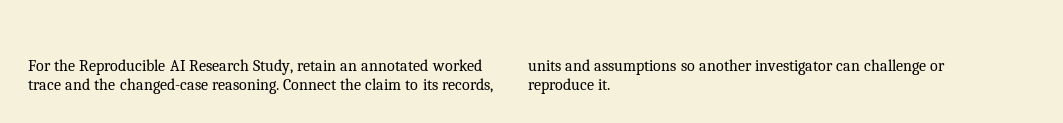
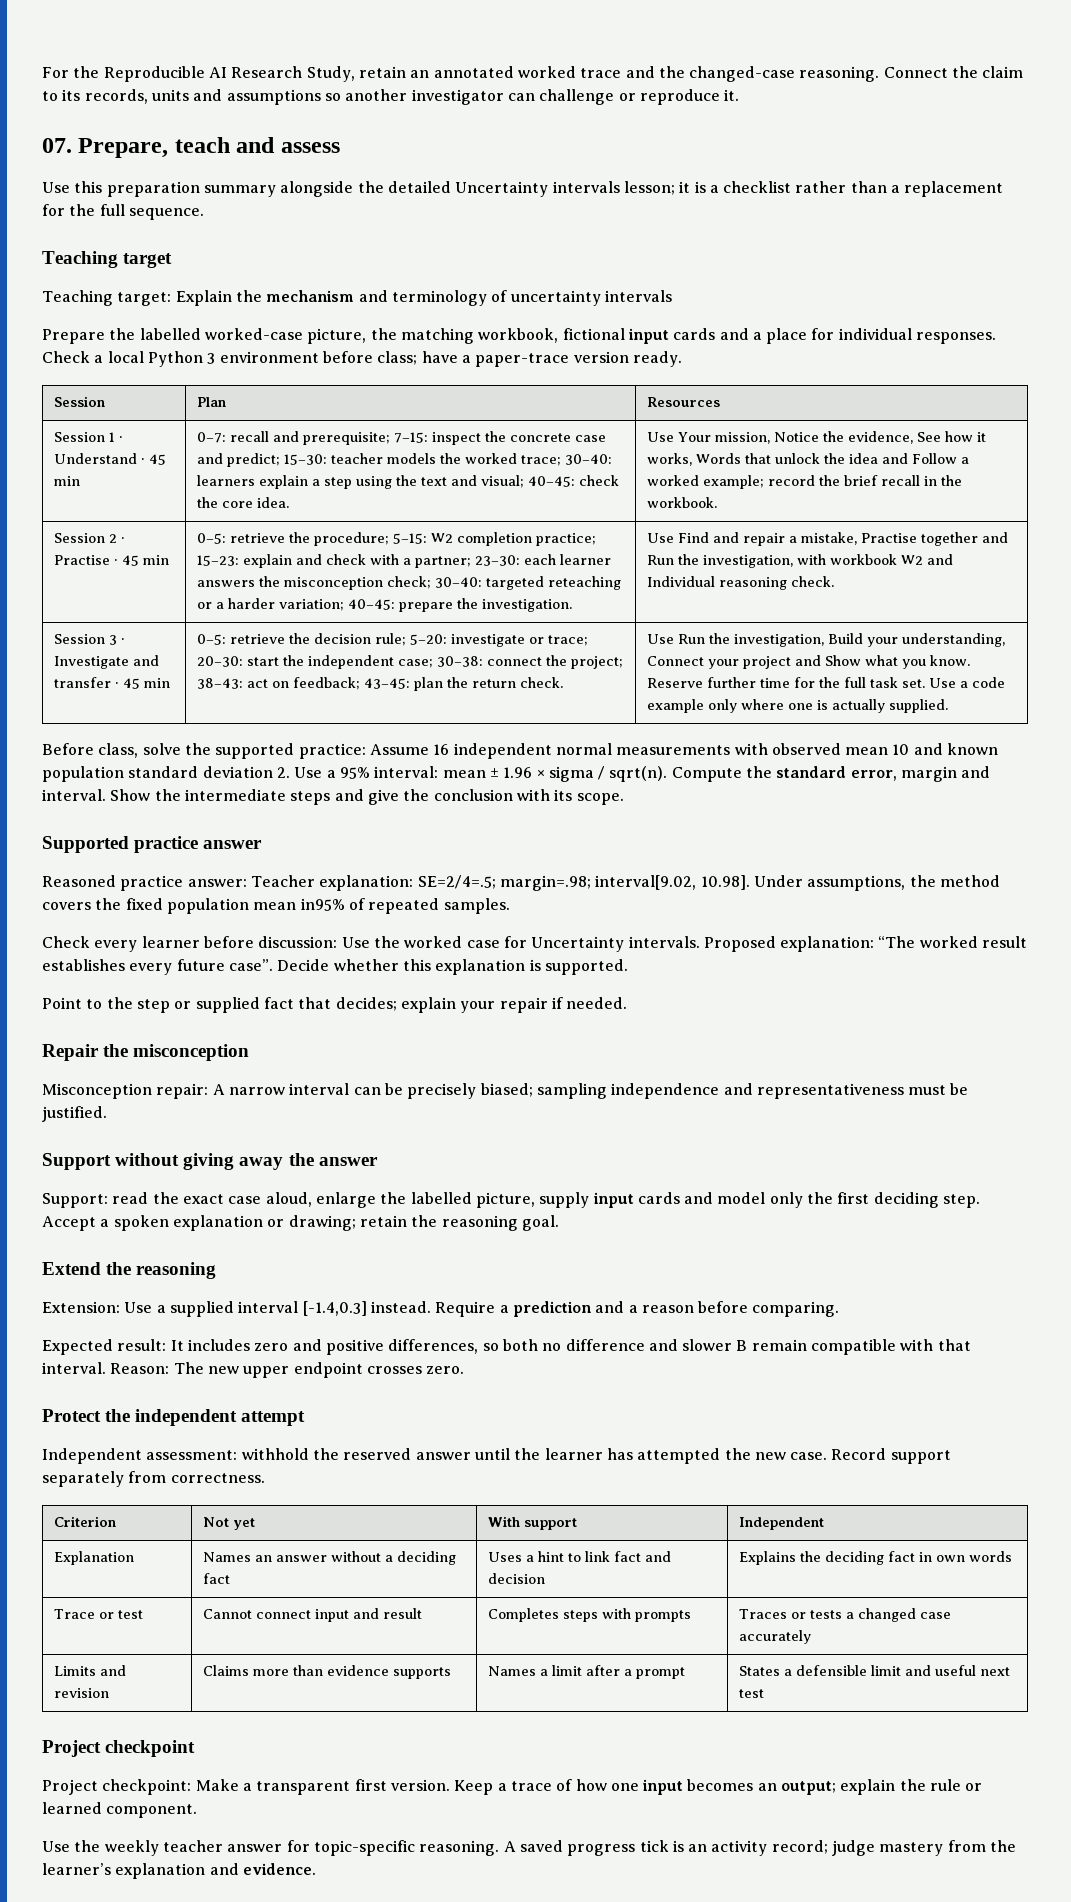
(611, 84) none -> [42,137,340,158] [42,181,1004,197] [42,204,204,220] [42,251,173,268] [42,290,672,306] [42,328,997,344] [42,351,682,367] [53,396,105,407] [196,397,226,407] [646,397,720,407] [53,432,123,442] [53,453,166,465] [53,476,80,486] [196,431,606,445] [196,453,612,467] [196,475,619,489] [196,497,289,508] [646,431,986,444] [646,453,969,466] [646,475,962,489] [646,497,717,508] [53,533,125,543] [53,555,169,566] [196,532,596,546] [196,554,611,568] [196,576,621,590] [196,598,572,612] [646,532,1008,546] [646,554,953,568] [646,576,834,590] [53,634,125,645] [53,655,159,669] [53,677,170,689] [196,633,588,647] [196,655,623,669] [196,677,563,691] [646,633,1005,647] [646,655,970,669] [646,677,1005,688] [646,699,948,713] [42,743,999,759] [42,766,991,782] [42,789,624,805] [42,836,263,853] [42,875,1000,891] [42,898,510,914] [42,936,1028,952] [42,959,628,975] [42,997,628,1013] [42,1044,250,1061] [42,1083,969,1099] [42,1106,107,1122] [42,1153,378,1170] [42,1192,981,1208] [42,1215,559,1231] [42,1262,217,1279] [42,1301,840,1317] [42,1339,971,1355] [42,1362,465,1378] [42,1409,306,1426] [42,1448,951,1464] [42,1471,265,1487] [53,1516,116,1527] [202,1517,255,1530] [487,1516,577,1530] [738,1517,824,1530] [53,1551,134,1565] [202,1551,456,1565] [202,1573,230,1584] [487,1551,671,1562] [487,1573,545,1584] [738,1551,1012,1565] [53,1609,143,1619] [202,1608,422,1622] [487,1608,691,1622] [738,1608,951,1622] [738,1630,811,1644] [53,1665,126,1676] [53,1688,109,1698] [202,1665,451,1679] [487,1665,685,1679] [738,1665,1010,1676] [738,1689,764,1698] [42,1740,196,1757] [42,1779,983,1795] [42,1802,198,1818] [42,1840,1017,1856] [42,1863,316,1879] // 07. Prepare, teach and assess // Use this preparation summary alongside the detailed Uncertainty intervals lesson; it is a checklist rather than a replacement for the full sequence. // Teaching target // Teaching target: Explain the mechanism and terminology of uncertainty intervals // Prepare the labelled worked-case picture, the matching workbook, fictional input cards and a place for individual responses. Check a local Python 3 environment before class; have a paper-trace version ready. // Session | Plan | Resources // Session 1 · Understand · 45 min | 0–7: recall and prerequisite; 7–15: inspect the concrete case and predict; 15–30: teacher models the worked trace; 30–40: learners explain a step using the text and visual; 40–45: check the core idea. | Use Your mission, Notice the evidence, See how it works, Words that unlock the idea and Follow a worked example; record the brief recall in the workbook. // Session 2 · Practise · 45 min | 0–5: retrieve the procedure; 5–15: W2 completion practice; 15–23: explain and check with a partner; 23–30: each learner answers the misconception check; 30–40: targeted reteaching or a harder variation; 40–45: prepare the investigation. | Use Find and repair a mistake, Practise together and Run the investigation, with workbook W2 and Individual reasoning check. // Session 3 · Investigate and transfer · 45 min | 0–5: retrieve the decision rule; 5–20: investigate or trace; 20–30: start the independent case; 30–38: connect the project; 38–43: act on feedback; 43–45: plan the return check. | Use Run the investigation, Build your understanding, Connect your project and Show what you know. Reserve further time for the full task set. Use a code example only where one is actually supplied. // Before class, solve the supported practice: Assume 16 independent normal measurements with observed mean 10 and known population standard deviation 2. Use a 95% interval: mean ± 1.96 × sigma / sqrt(n). Compute the standard error, margin and interval. Show the intermediate steps and give the conclusion with its scope. // Supported practice answer // Reasoned practice answer: Teacher explanation: SE=2/4=.5; margin=.98; interval[9.02, 10.98]. Under assumptions, the method covers the fixed population mean in95% of repeated samples. // Check every learner before discussion: Use the worked case for Uncertainty intervals. Proposed explanation: “The worked result establishes every future case”. Decide whether this explanation is supported. // Point to the step or supplied fact that decides; explain your repair if needed. // Repair the misconception // Misconception repair: A narrow interval can be precisely biased; sampling independence and representativeness must be justified. // Support without giving away the answer // Support: read the exact case aloud, enlarge the labelled picture, supply input cards and model only the first deciding step. Accept a spoken explanation or drawing; retain the reasoning goal. // Extend the reasoning // Extension: Use a supplied interval [-1.4,0.3] instead. Require a prediction and a reason before comparing. // Expected result: It includes zero and positive differences, so both no difference and slower B remain compatible with that interval. Reason: The new upper endpoint crosses zero. // Protect the independent attempt // Independent assessment: withhold the reserved answer until the learner has attempted the new case. Record support separately from correctness. // Criterion | Not yet | With support | Independent // Explanation | Names an answer without a deciding fact | Uses a hint to link fact and decision | Explains the deciding fact in own words // Trace or test | Cannot connect input and result | Completes steps with prompts | Traces or tests a changed case accurately // Limits and revision | Claims more than evidence supports | Names a limit after a prompt | States a defensible limit and useful next test // Project checkpoint // Project checkpoint: Make a transparent first version. Keep a trace of how one input becomes an output; explain the rule or learned component. // Use the weekly teacher answer for topic-specific reasoning. A saved progress tick is an activity record; judge mastery from the learner’s explanation and evidence.

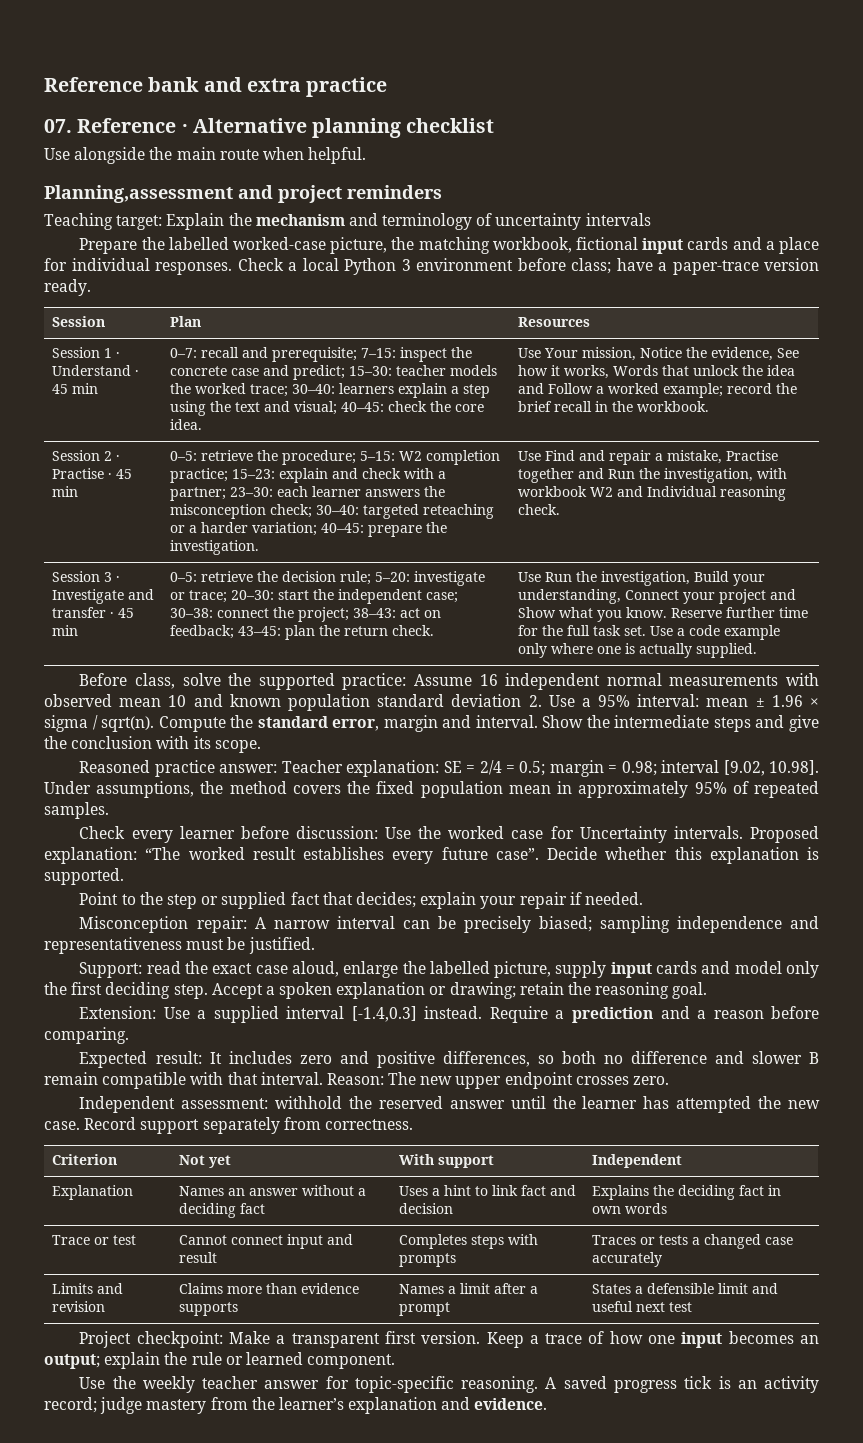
[42,66,1024,82] [42,89,740,105] [42,137,340,158] [42,181,1004,197] [42,204,204,220] [42,251,173,268] For the Reproducible AI Research Study, retain an annotated worked trace and the changed-case reasoning. Connect the claim to its records, units and assumptions so another investigator can challenge or reproduce it. // 07. Prepare, teach and assess // Use this preparation summary alongside the detailed Uncertainty intervals lesson; it is a checklist rather than a replacement for the full sequence. // Teaching target -> [44,77,388,97] [44,118,495,138] [44,147,367,164] [44,185,442,203] Reference bank and extra practice // 07. Reference · Alternative planning checklist // Use alongside the main route when helpful. // Planning,assessment and project reminders
[42,836,263,853] // Supported practice answer -> (261, 746) none
[417,875,697,891] SE=2/4=.5; margin=.98; interval[9.02, -> [443,760,765,777] SE = 2/4 = 0.5; margin = 0.98; interval [9.02,
[300,898,345,911] in95% -> [557,781,727,798] in approximately 95%
[42,1044,250,1061] // Repair the misconception -> (643, 898) none
[42,1153,378,1170] // Support without giving away the answer -> (315, 945) none
[42,1262,217,1279] // Extend the reasoning -> (708, 990) none
[42,1409,306,1426] // Protect the independent attempt -> (670, 1080) none
[42,1740,196,1757] // Project checkpoint -> (692, 1307) none

